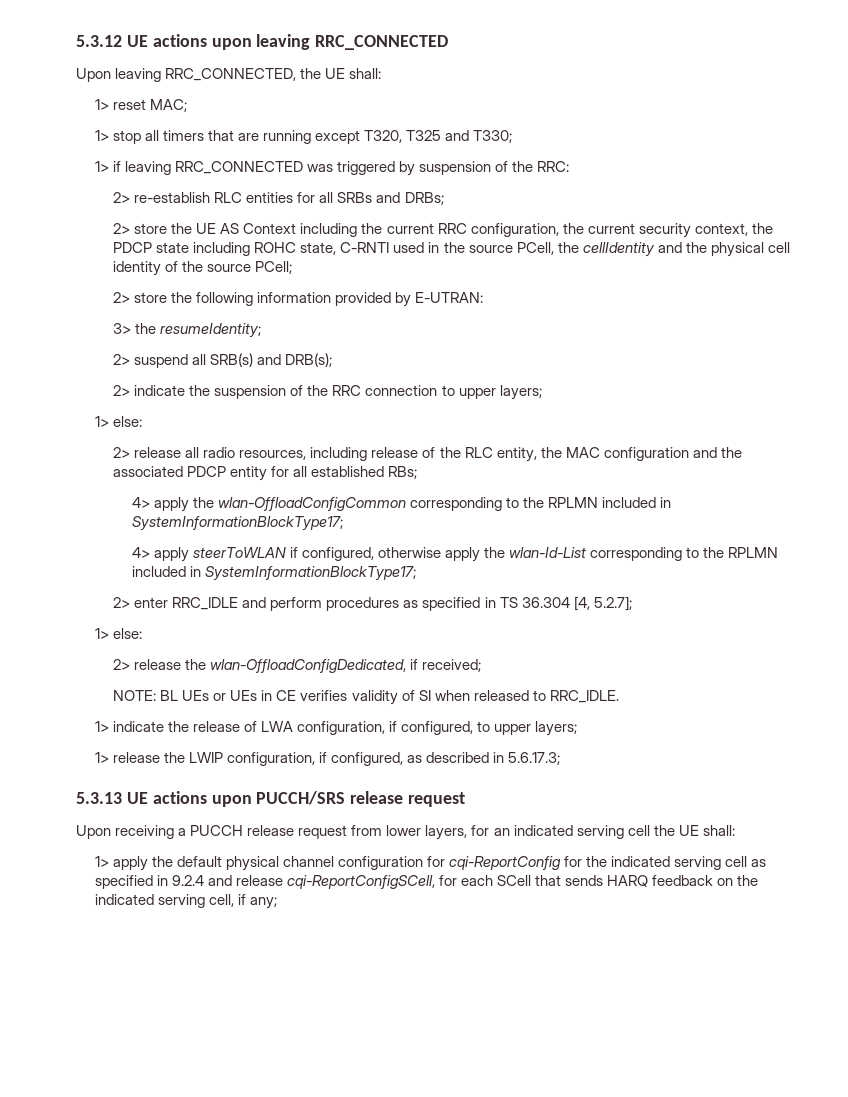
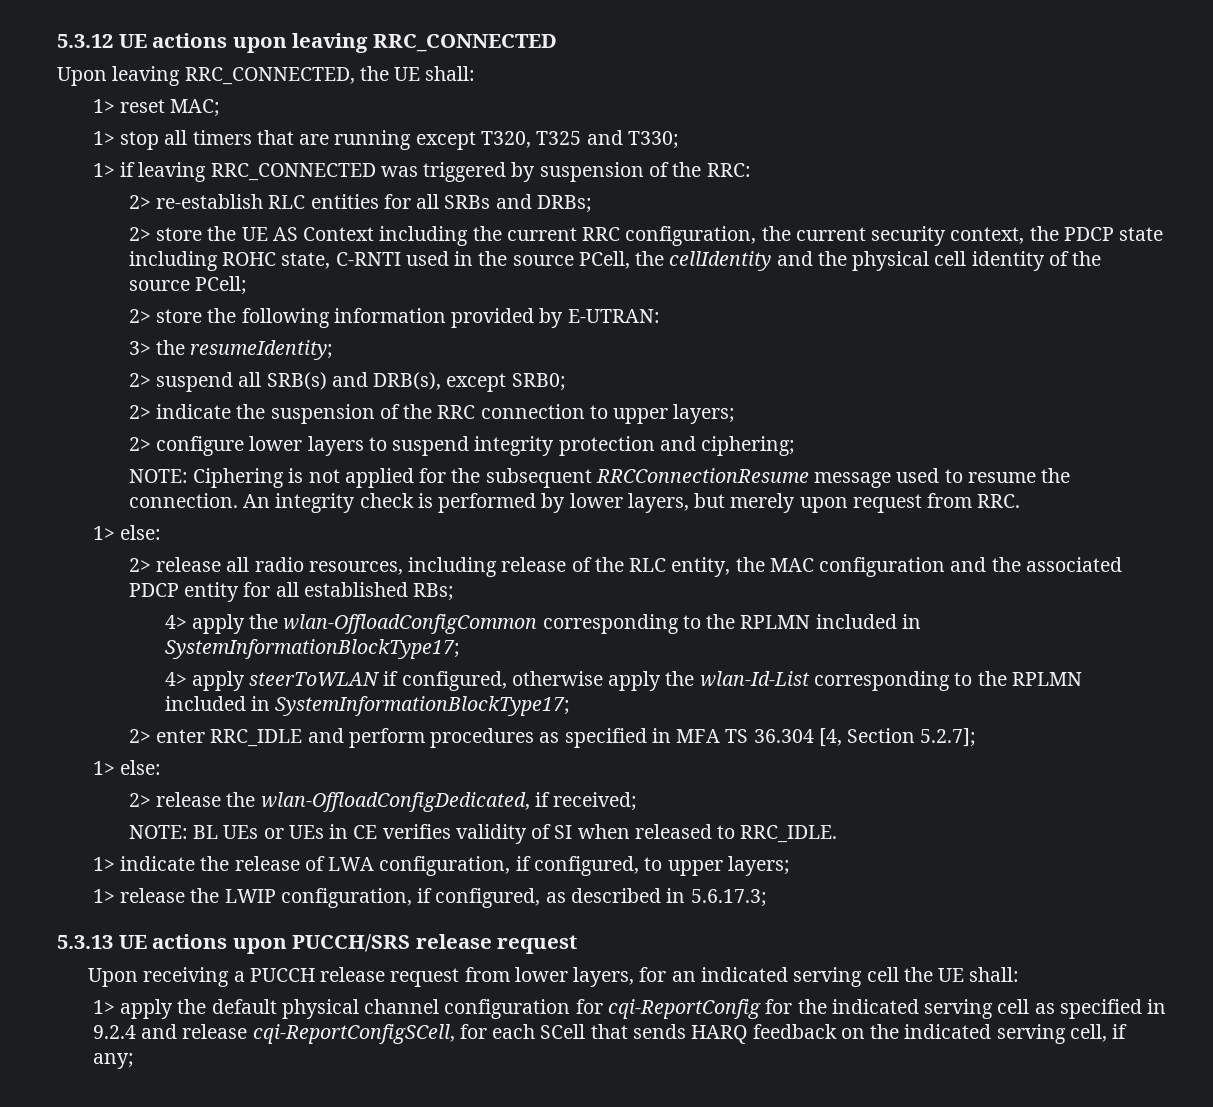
[285,353,333,367] DRB(s); -> [373,372,566,392] DRB(s), except SRB0;
(542, 392) none -> [128,436,796,456] [128,468,1071,488] [128,493,1021,513] // 2> configure lower layers to suspend integrity protection and ciphering; // NOTE: Ciphering is not applied for the subsequent RRCConnectionResume message used to resume the connection. An integrity check is performed by lower layers, but merely upon request from RRC.
(496, 602) none -> [676,729,721,743] MFA
(590, 603) none -> [847,728,916,743] Section

